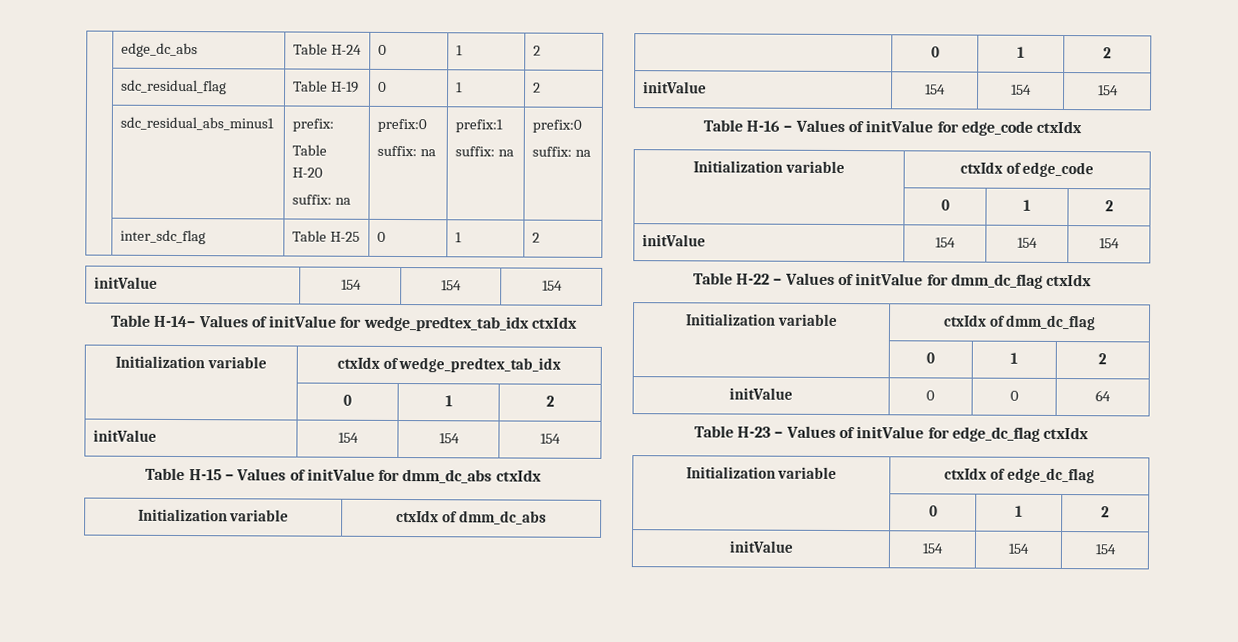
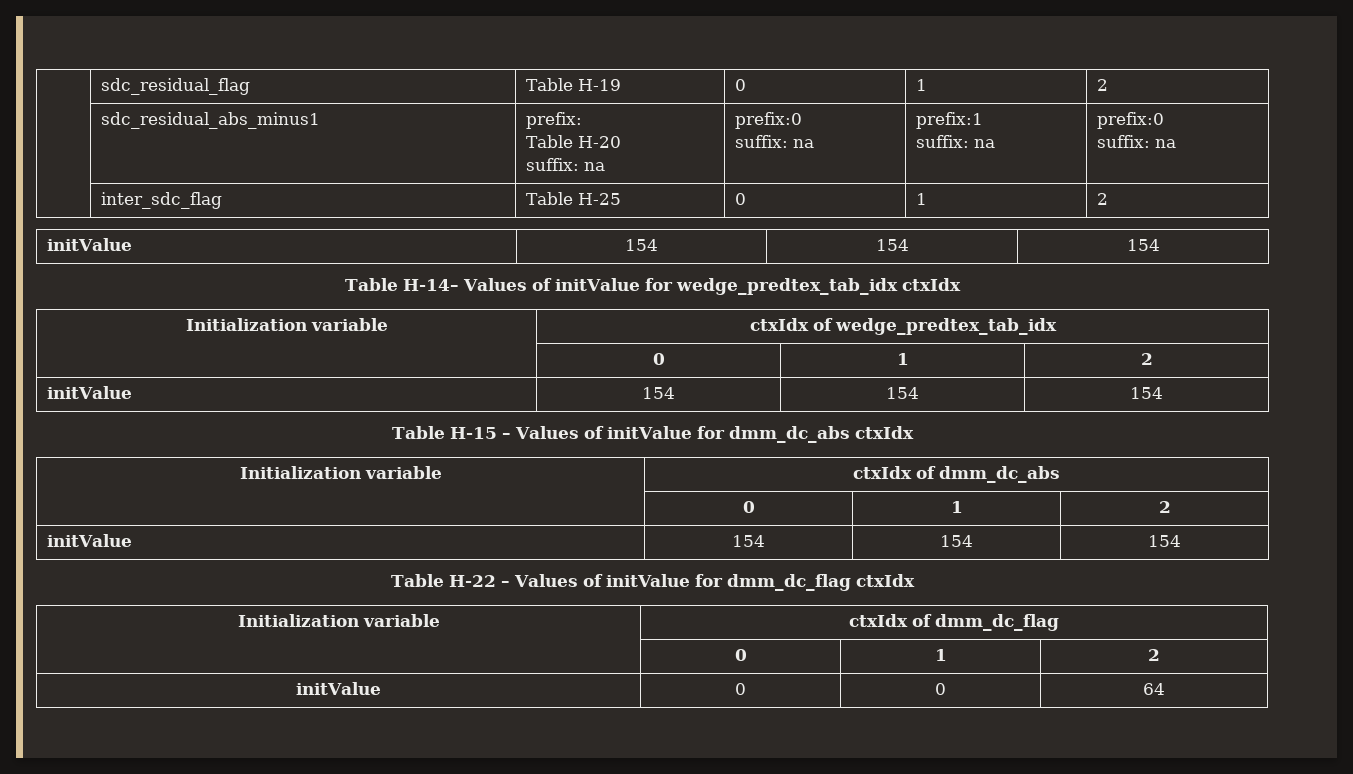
[121,42,199,58] [293,43,363,55] [378,44,388,55] [456,45,464,56] [533,45,542,56] | edge_dc_abs | Table H-24 | 0 | 1 | 2 // -> (101, 86) none
[702,119,1083,136] [693,160,845,174] [959,161,1095,178] [940,199,950,211] [1023,199,1031,211] [1104,200,1114,212] [642,234,707,247] [935,237,956,248] [1017,237,1038,248] [1099,238,1120,249] // Table H-16 – Values of initValue for edge_code ctxIdx // Initialization variable | ctxIdx of edge_code // | 0 | 1 | 2 // initValue | 154 | 154 | 154 -> (1181, 541) none
[693,425,1090,442] [685,466,838,479] [944,467,1095,484] [928,505,938,517] [1015,505,1023,517] [1101,506,1110,518] [728,540,794,553] [922,543,943,554] [1008,543,1029,554] [1094,544,1116,555] // Table H-23 – Values of initValue for edge_dc_flag ctxIdx // Initialization variable | ctxIdx of edge_dc_flag // | 0 | 1 | 2 // initValue | 154 | 154 | 154 -> (1165, 689) none

